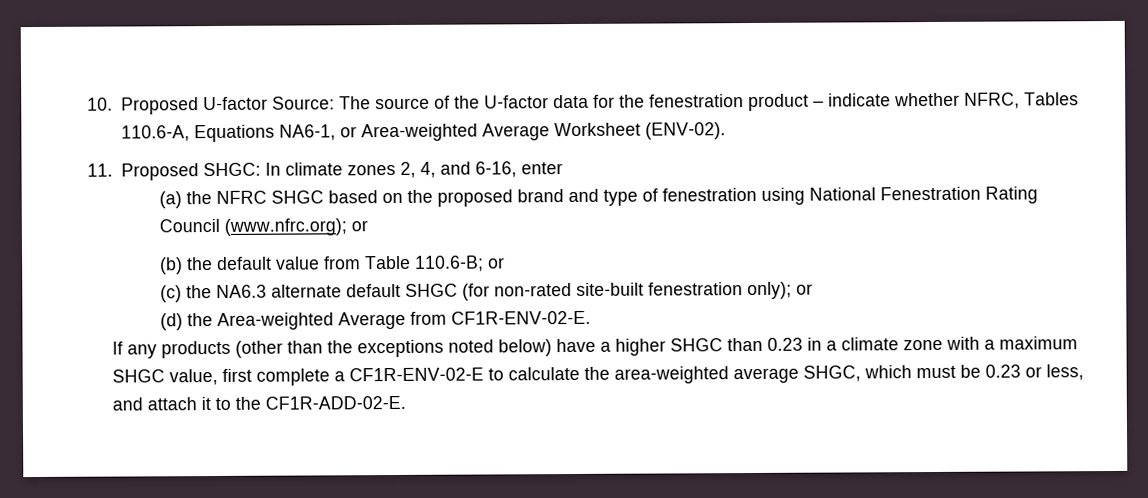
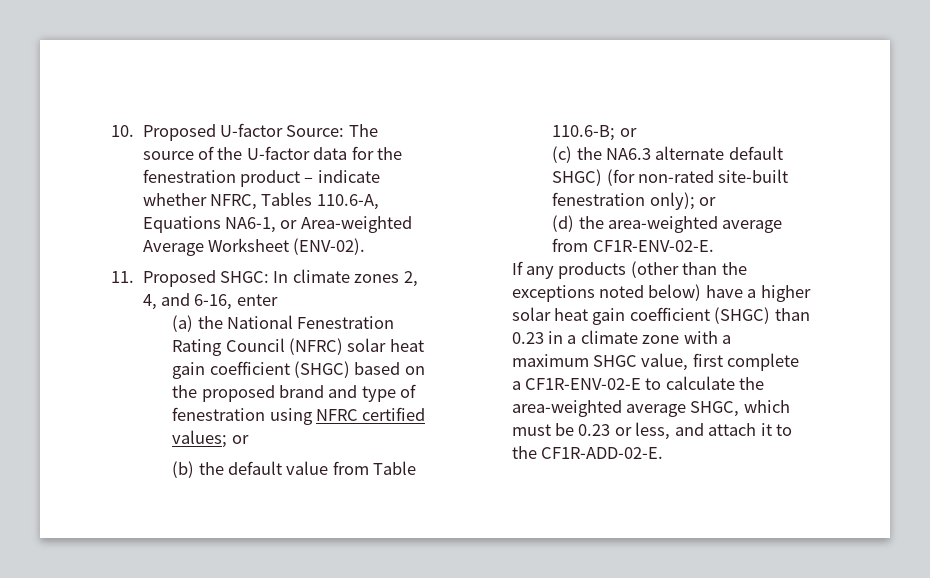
[215,190,324,205] NFRC SHGC -> [227,315,395,329] [172,338,424,356] [172,361,351,379] National Fenestration Rating Council (NFRC) solar heat gain coefficient (SHGC)
[808,186,1038,204] [158,218,347,236] National Fenestration Rating Council (www.nfrc.org); -> [316,407,426,421] [172,430,228,448] NFRC certified values;
[404,283,458,297] SHGC -> [552,169,603,186] SHGC)
[216,311,406,330] Area-weighted Average -> [608,216,783,233] area-weighted average
[669,338,723,352] SHGC -> [511,307,771,325] solar heat gain coefficient (SHGC)

